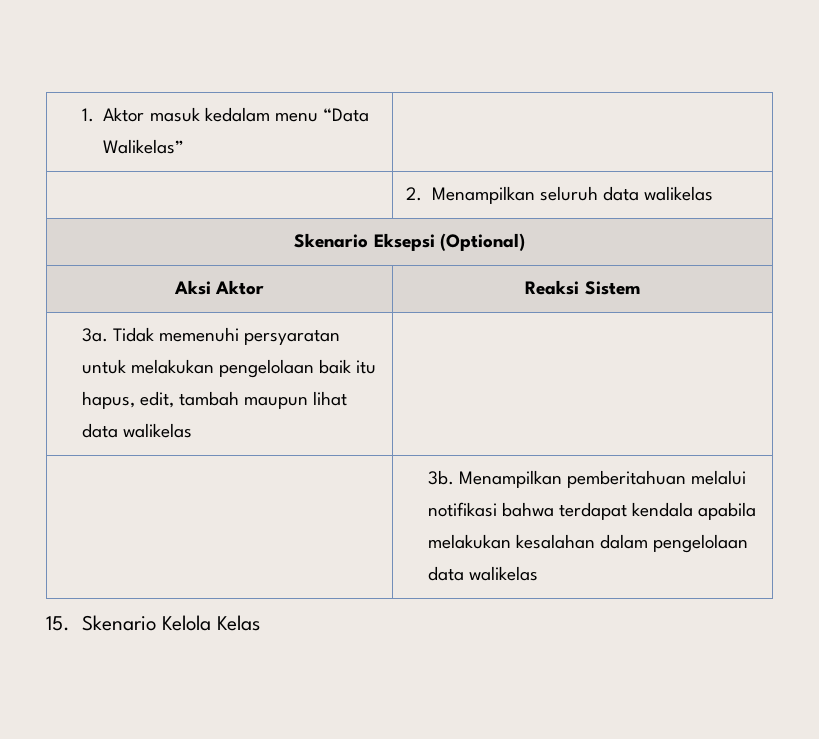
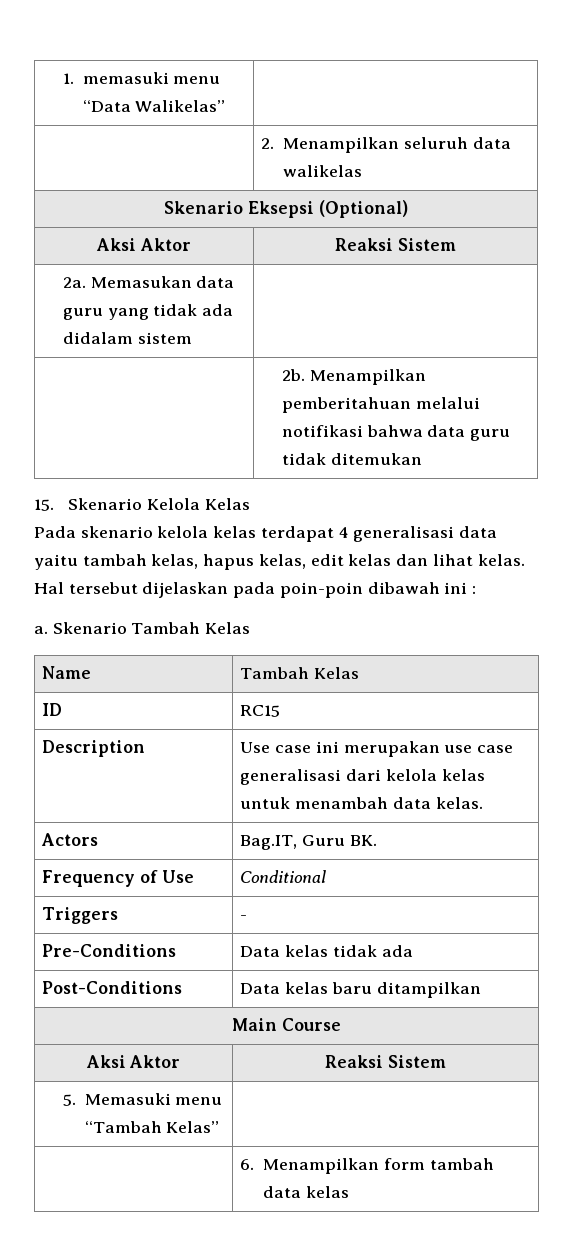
[103,107,270,122] Aktor masuk kedalam -> [82,72,169,84] memasuki
[81,327,341,345] [81,359,377,378] [81,391,348,409] [81,423,193,438] [427,470,454,485] 3a. Tidak memenuhi persyaratan untuk melakukan pengelolaan baik itu hapus, edit, tambah maupun lihat data walikelas | // | 3b. -> [62,276,235,288] [62,304,234,320] [62,332,192,344] [281,369,305,381] 2a. Memasukan data guru yang tidak ada didalam sistem | // | 2b.
[559,502,757,520] [427,534,749,553] [427,566,539,581] [46,615,260,631] terdapat kendala apabila melakukan kesalahan dalam pengelolaan data walikelas // 15. Skenario Kelola Kelas -> [427,425,511,441] [281,453,422,465] [34,498,250,511] [34,526,498,542] [34,554,525,570] [34,582,477,598] [34,622,251,634] [42,666,92,679] [240,667,360,679] [42,703,63,716] [240,705,281,717] [42,740,146,757] [240,741,513,757] [240,769,485,785] [240,797,483,809] [41,833,99,846] [240,835,377,850] [42,870,194,887] [240,870,327,883] [42,907,119,924] [240,915,248,920] [42,944,177,957] [240,945,413,957] [42,981,183,994] [240,982,481,998] [232,1018,341,1031] [85,1055,181,1068] [325,1055,446,1068] [62,1093,223,1106] [84,1121,220,1133] [240,1158,494,1174] [263,1186,349,1198] data guru tidak ditemukan // 15. Skenario Kelola Kelas // Pada skenario kelola kelas terdapat 4 generalisasi data yaitu tambah kelas, hapus kelas, edit kelas dan lihat kelas. Hal tersebut dijelaskan pada poin-poin dibawah ini : // a. Skenario Tambah Kelas // Name | Tambah Kelas // ID | RC15 // Description | Use case ini merupakan use case generalisasi dari kelola kelas untuk menambah data kelas. // Actors | Bag.IT, Guru BK. // Frequency of Use | Conditional // Triggers | - // Pre-Conditions | Data kelas tidak ada // Post-Conditions | Data kelas baru ditampilkan // Main Course // Aksi Aktor | Reaksi Sistem // 5. Memasuki menu “Tambah Kelas” | // | 6. Menampilkan form tambah data kelas

